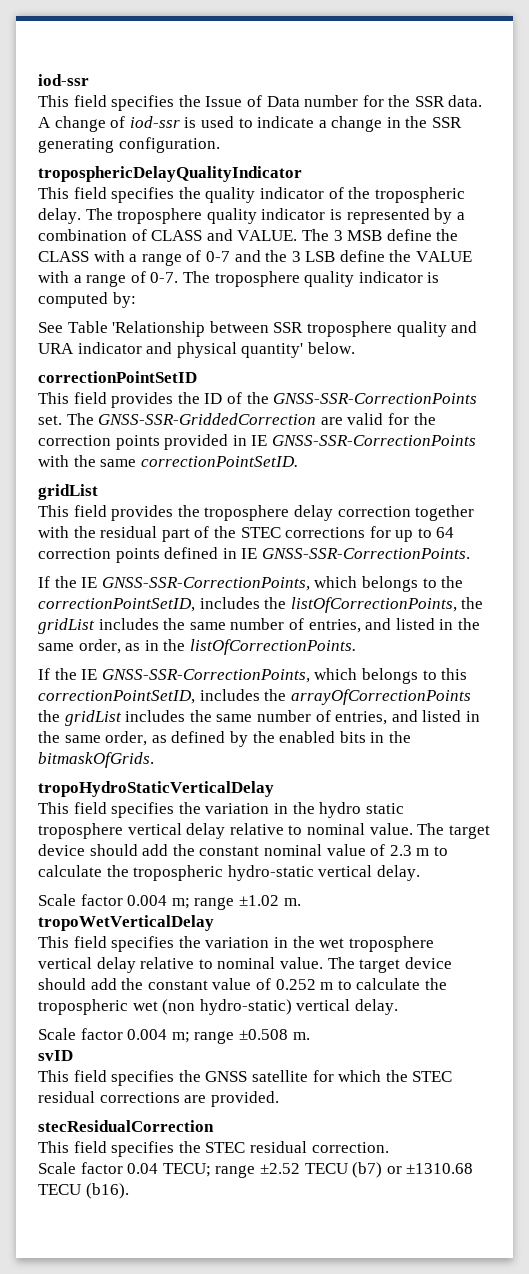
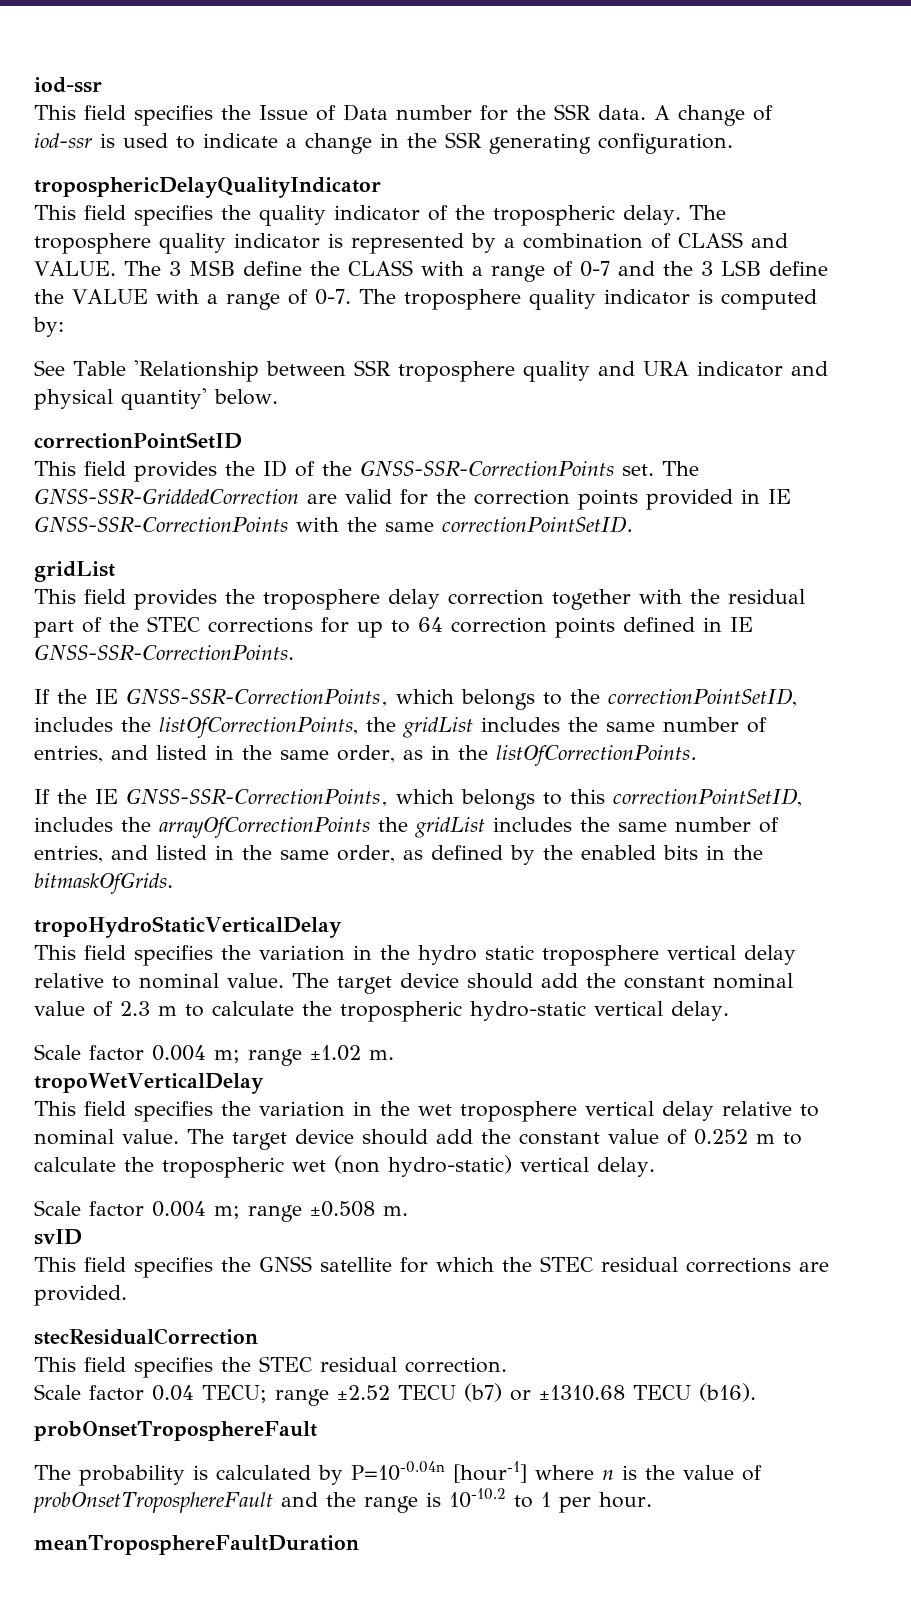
(129, 1191) none -> [34,1421,317,1441] [34,1461,762,1486] [33,1488,652,1513] [34,1535,359,1555] // probOnsetTroposphereFault // The probability is calculated by P=10-0.04n [hour-1] where n is the value of probOnsetTroposphereFault and the range is 10-10.2 to 1 per hour. // meanTroposphereFaultDuration

